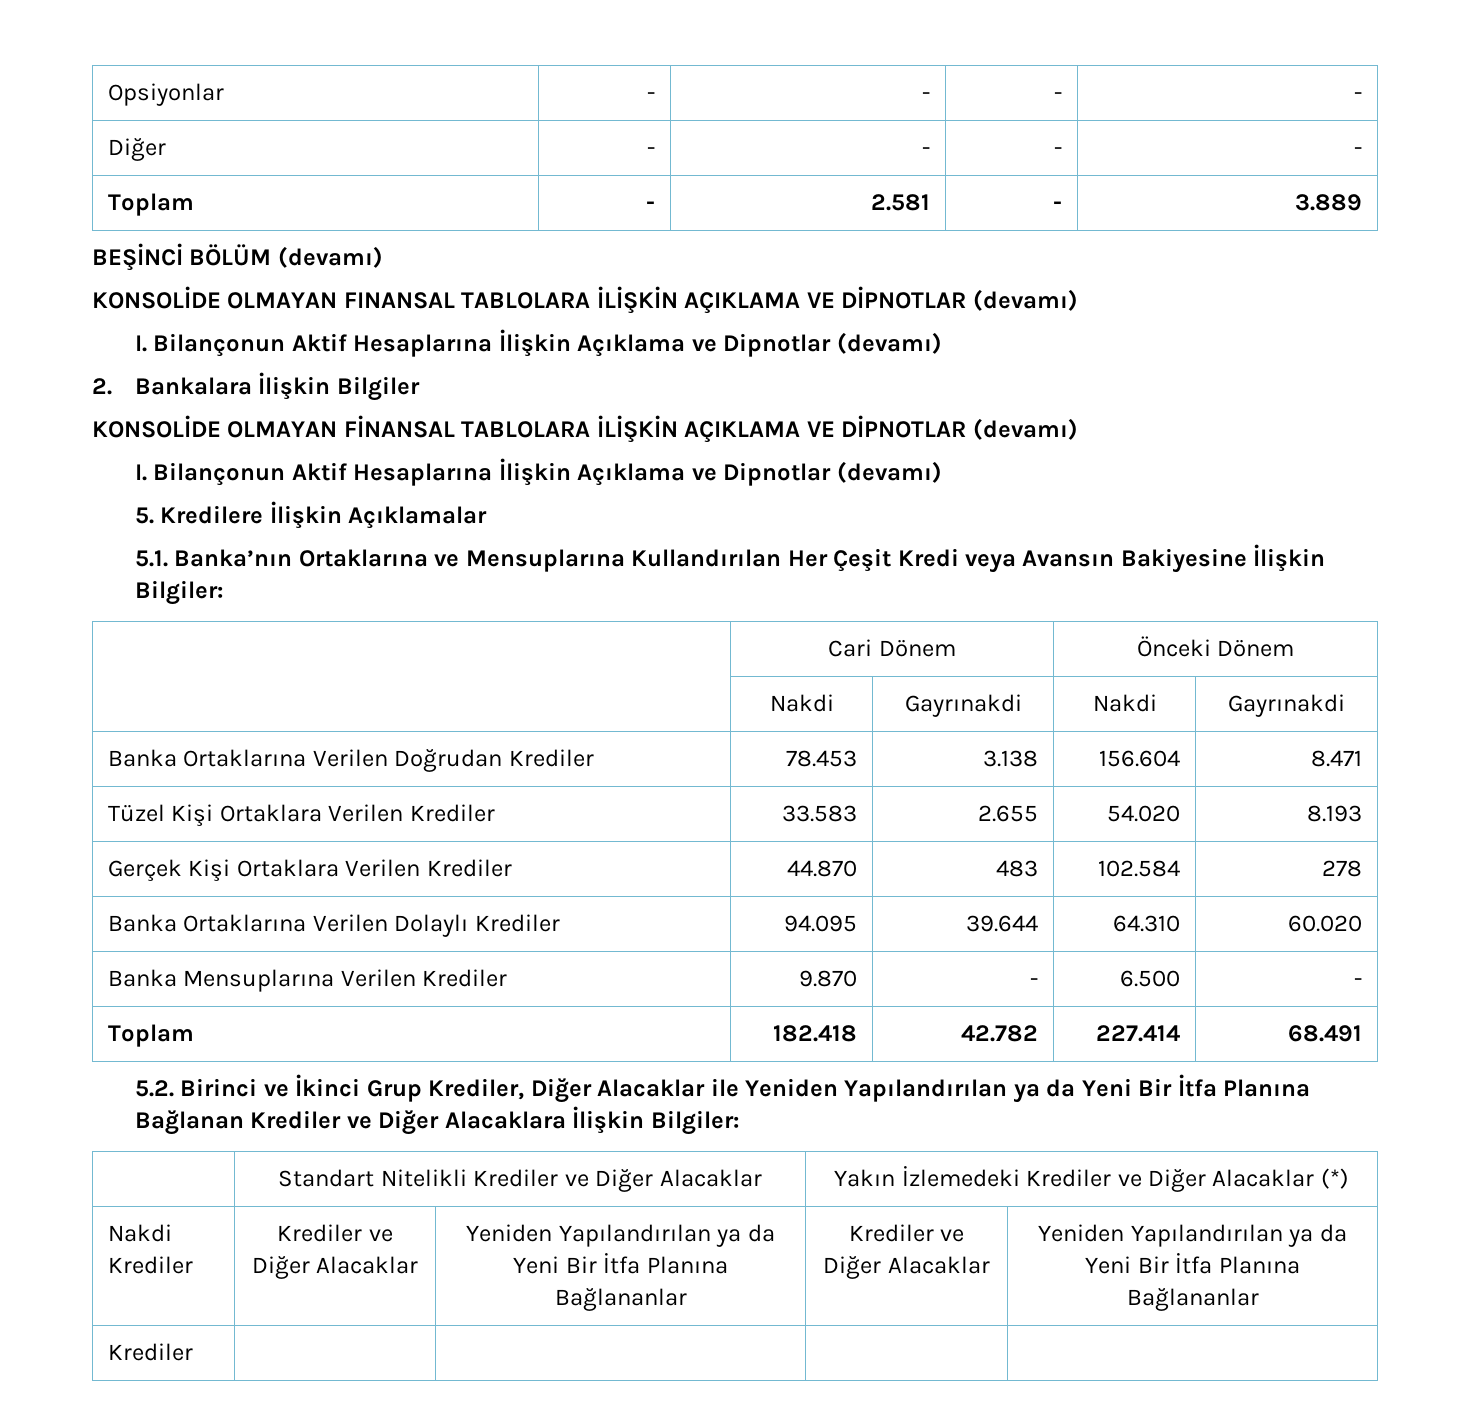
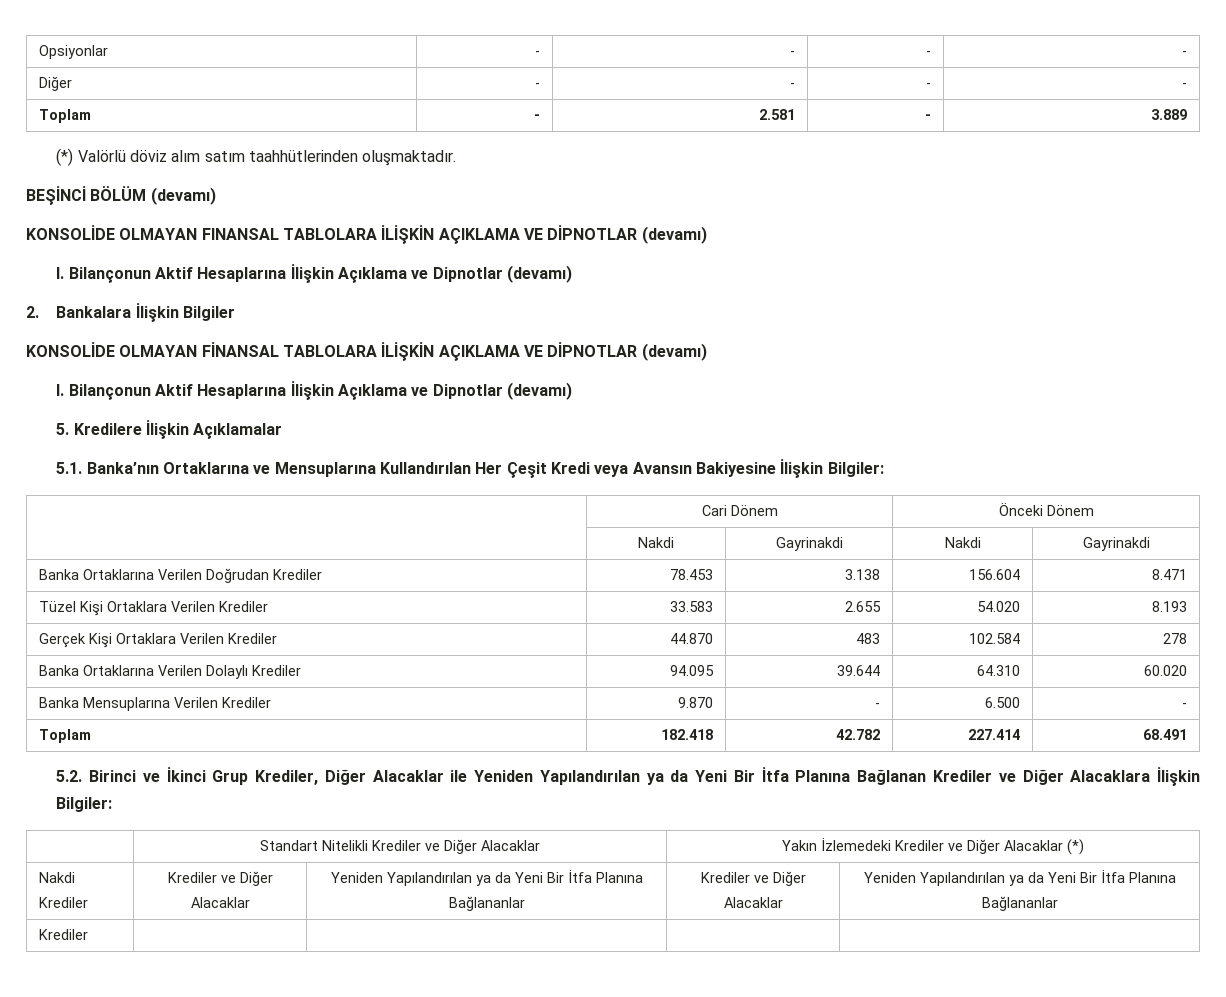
(1363, 202) none -> [56,148,457,166] // (*) Valörlü döviz alım satım taahhütlerinden oluşmaktadır.
[904,694,1022,717] [1092,694,1157,712] [1228,694,1345,717] Gayrınakdi | Nakdi | Gayrınakdi -> [775,537,843,551] [944,537,981,548] [1082,537,1150,551] Gayrinakdi | Nakdi | Gayrinakdi

